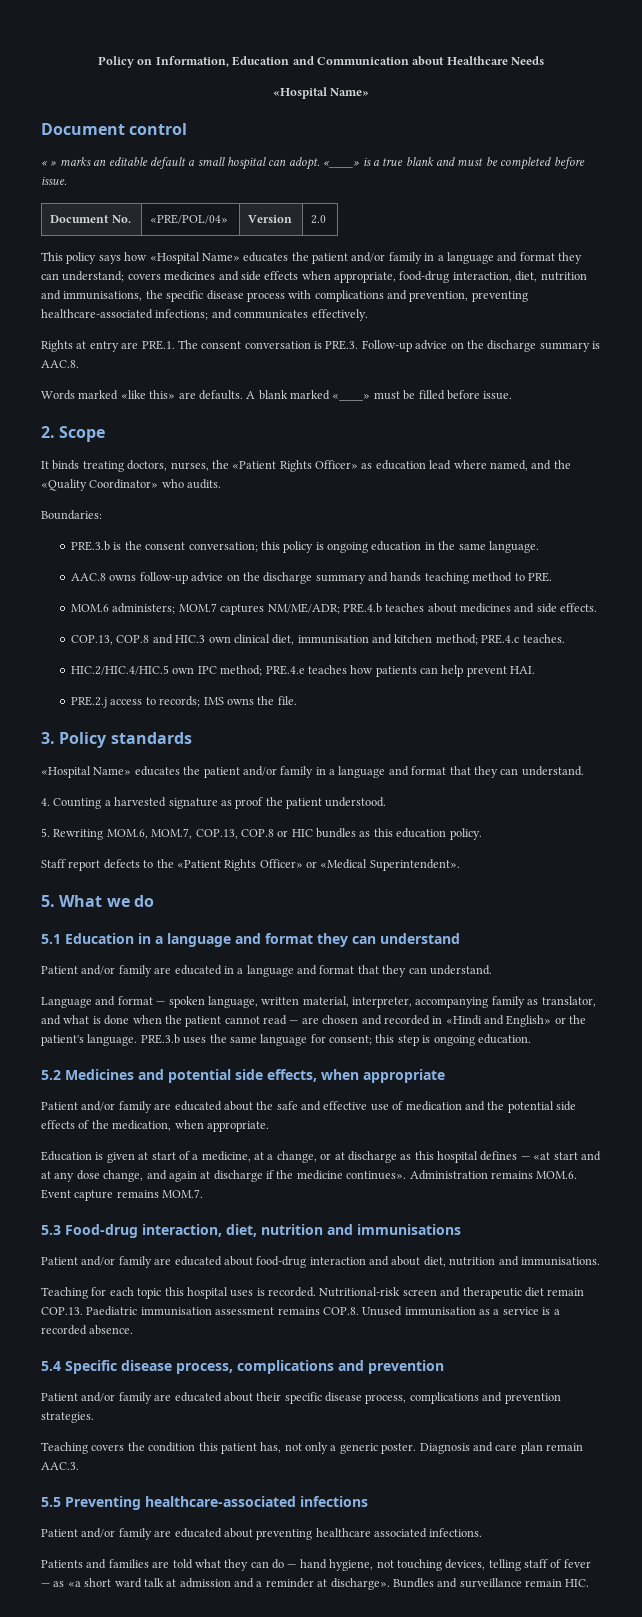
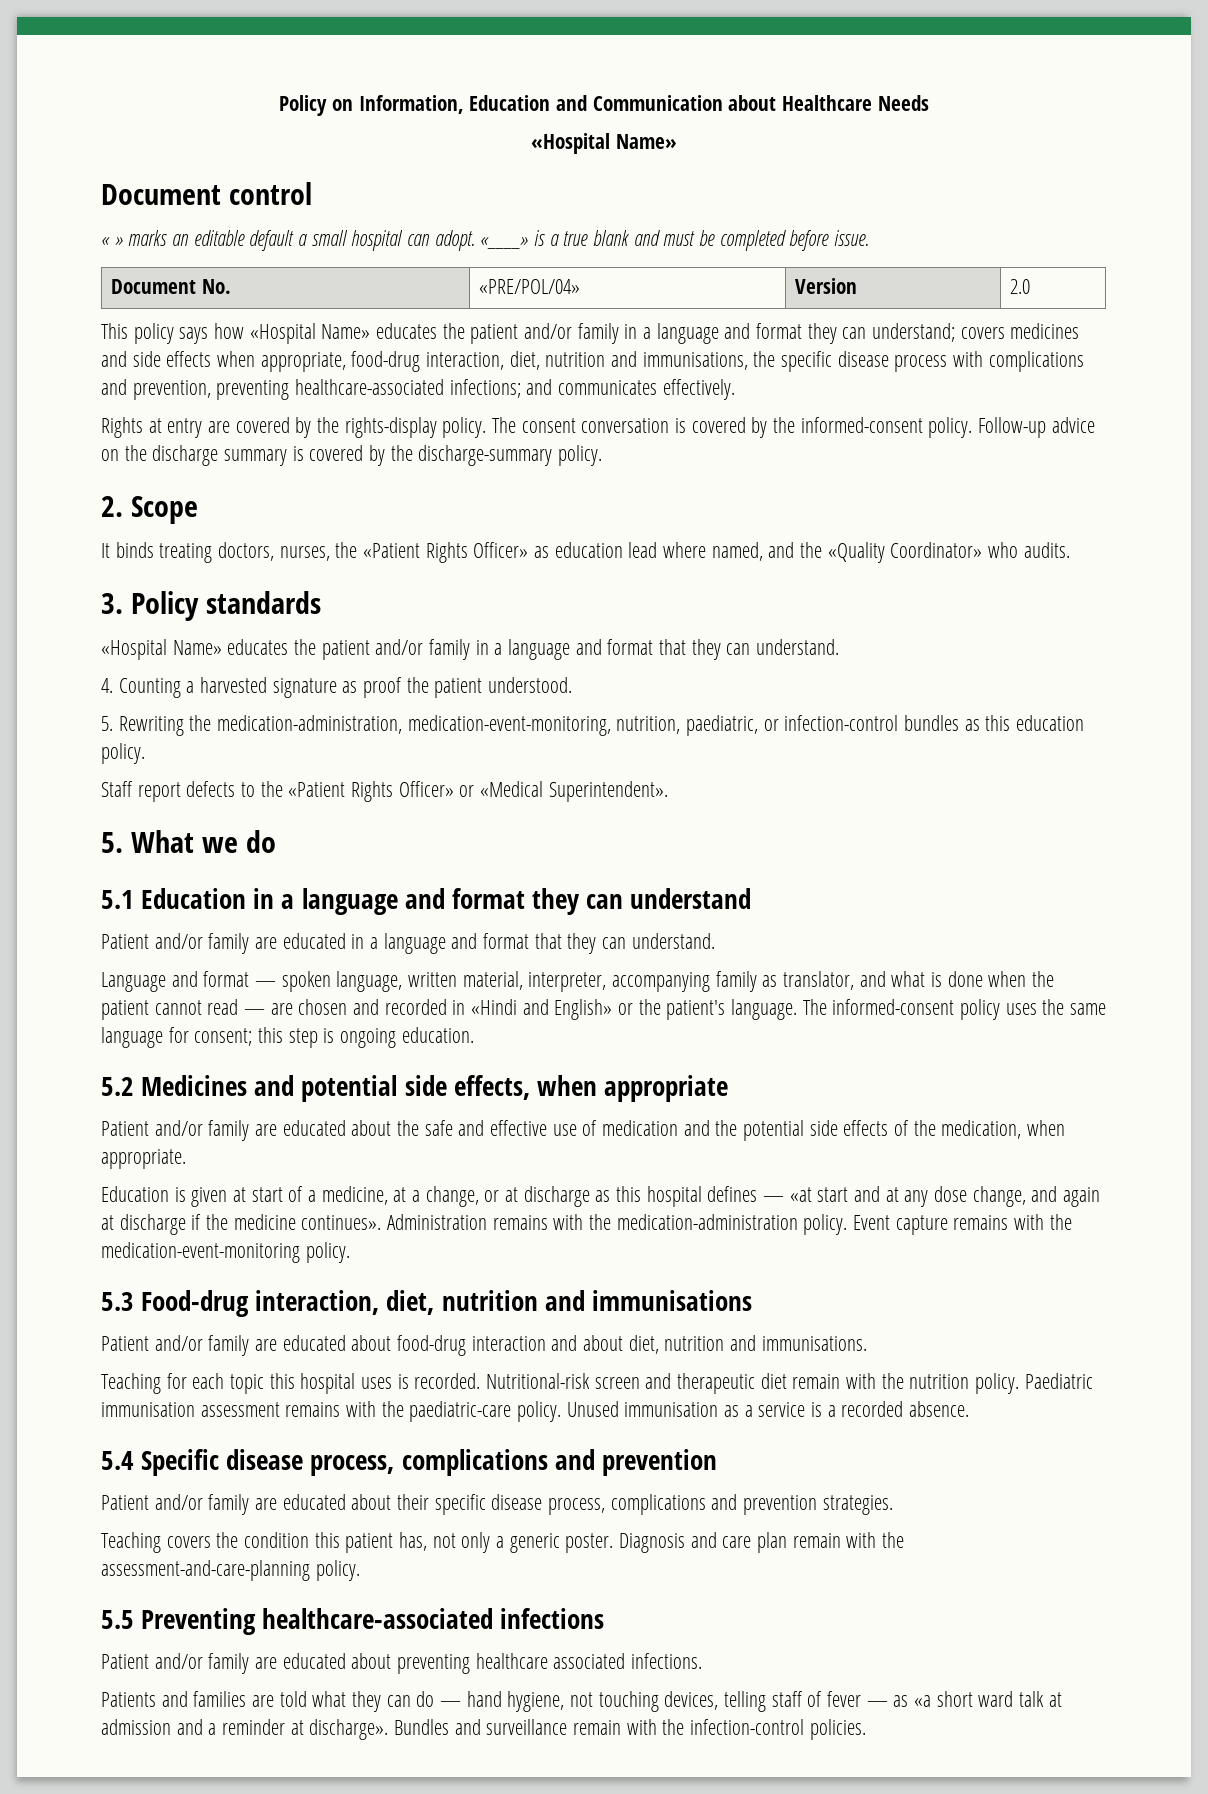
[141,340,359,350] PRE.1. The consent conversation is PRE.3. -> [235,417,973,438] covered by the rights-display policy. The consent conversation is covered by the informed-consent policy.
[41,360,79,368] [41,390,513,401] AAC.8. // Words marked «like this» are defaults. A blank marked «____» must be filled before issue. -> [309,445,603,466] covered by the discharge-summary policy.
[41,510,102,520] [71,541,539,553] [71,572,552,584] [71,603,598,615] [71,634,565,645] [71,665,536,677] [71,696,297,708] // Boundaries: // PRE.3.b is the consent conversation; this policy is ongoing education in the same language. // AAC.8 owns follow-up advice on the discharge summary and hands teaching method to PRE. // MOM.6 administers; MOM.7 captures NM/ME/ADR; PRE.4.b teaches about medicines and side effects. // COP.13, COP.8 and HIC.3 own clinical diet, immunisation and kitchen method; PRE.4.c teaches. // HIC.2/HIC.4/HIC.5 own IPC method; PRE.4.e teaches how patients can help prevent HAI. // PRE.2.j access to records; IMS owns the file. -> (1070, 550) none
[106,828,313,839] MOM.6, MOM.7, COP.13, COP.8 or HIC -> [189,715,899,736] the medication-administration, medication-event-monitoring, nutrition, paediatric, or infection-control
[140,1034,180,1044] PRE.3.b -> [802,999,1001,1020] The informed-consent policy
[536,1171,578,1179] [41,1189,204,1201] MOM.6. Event capture remains MOM.7. -> [553,1214,1072,1235] [101,1242,350,1263] with the medication-administration policy. Event capture remains with the medication-event-monitoring policy.
[41,1306,359,1316] COP.13. Paediatric immunisation assessment remains COP.8. -> [846,1373,1093,1394] [101,1401,562,1422] with the nutrition policy. Paediatric immunisation assessment remains with the paediatric-care policy.
[41,1462,79,1470] AAC.3. -> [846,1532,905,1548] [101,1560,360,1581] with the assessment-and-care-planning policy.
[565,1579,590,1587] HIC. -> [626,1719,866,1740] with the infection-control policies.

